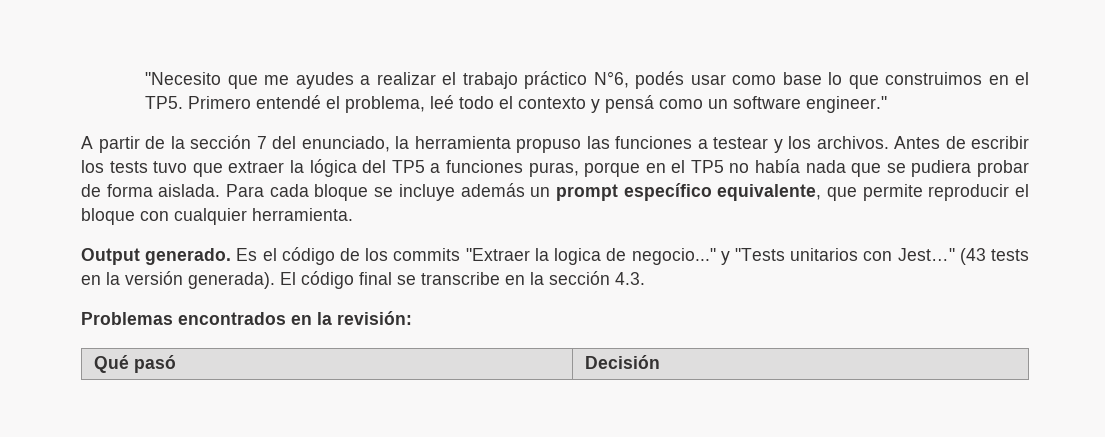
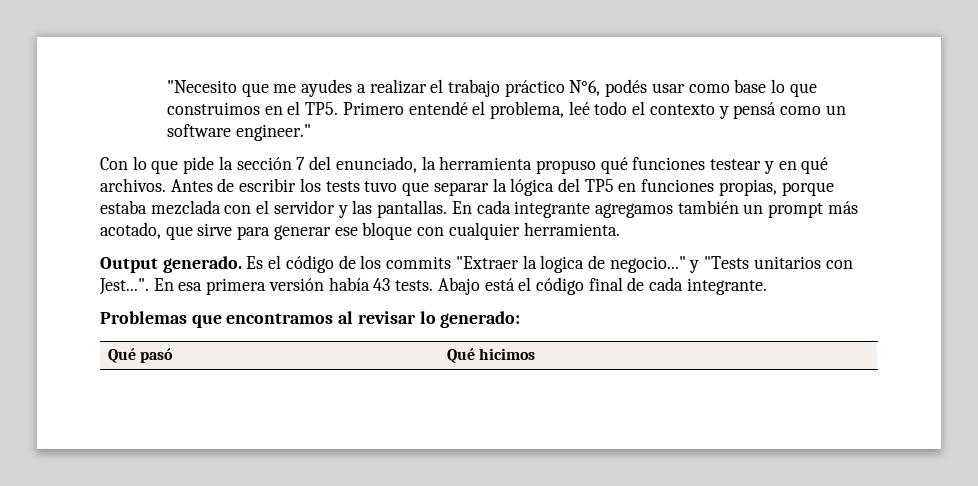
[81,136,165,153] A partir de -> [100,156,215,174] Con lo que pide
[586,136,811,153] las funciones a testear y los -> [600,157,829,174] qué funciones testear y en qué
[228,161,285,173] extraer -> [433,182,489,196] separar
[430,159,1030,177] [81,183,1029,201] a funciones puras, porque en el TP5 no había nada que se pudiera probar de forma aislada. Para cada bloque se incluye además un prompt específico equivalente, que permite reproducir el -> [618,179,834,196] [100,200,858,218] [100,222,358,240] en funciones propias, porque estaba mezclada con el servidor y las pantallas. En cada integrante agregamos también un prompt más acotado, que sirve para generar ese
[897,248,1029,265] [81,271,645,289] [81,311,412,325] Jest…" (43 tests en la versión generada). El código final se transcribe en la sección 4.3. // Problemas encontrados en la revisión: -> [99,277,767,295] [100,311,521,328] Jest...". En esa primera versión había 43 tests. Abajo está el código final de cada integrante. // Problemas que encontramos al revisar lo generado:
[584,355,660,369] Decisión -> [447,348,536,363] Qué hicimos

